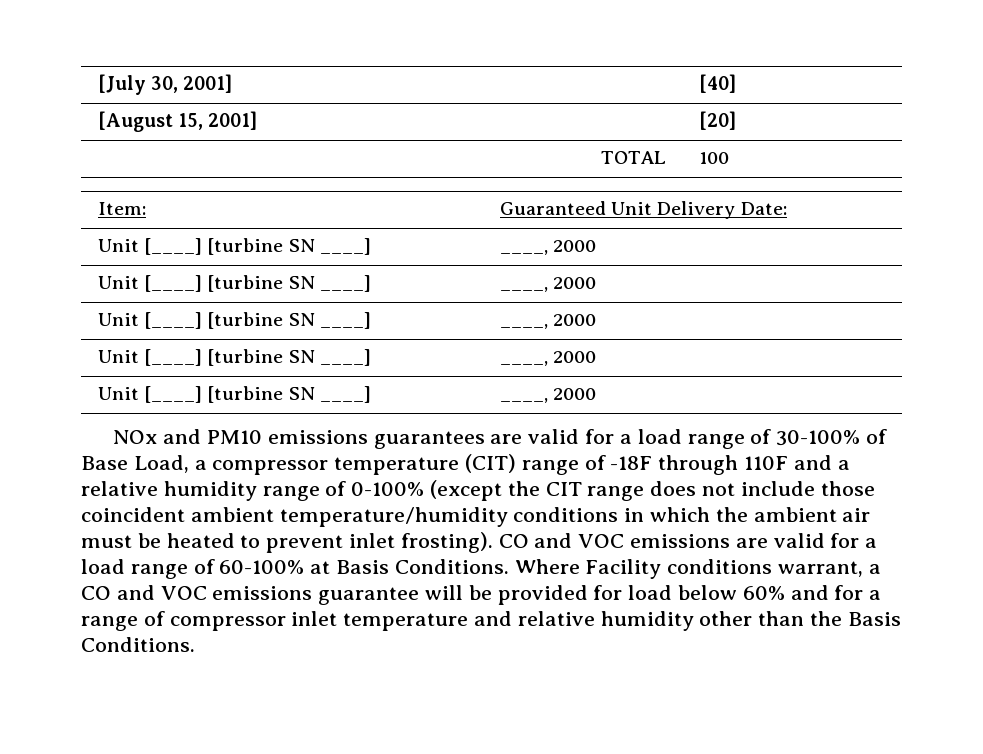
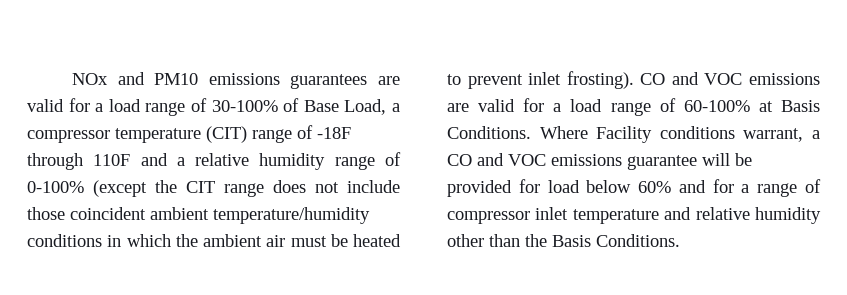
[97,74,233,95] [698,74,736,93] [97,111,258,132] [698,111,736,130] [601,151,667,164] [698,152,729,164] [97,202,146,215] [499,201,787,219] [97,238,371,255] [499,240,597,255] [97,275,371,292] [499,277,597,292] [97,312,371,329] [499,314,597,329] [97,349,371,366] [499,351,597,366] [97,386,371,403] [499,388,597,403] [July 30, 2001] | [40] // [August 15, 2001] | [20] // TOTAL | 100 // Item: | Guaranteed Unit Delivery Date: // Unit [____] [turbine SN ____] | ____, 2000 // Unit [____] [turbine SN ____] | ____, 2000 // Unit [____] [turbine SN ____] | ____, 2000 // Unit [____] [turbine SN ____] | ____, 2000 // Unit [____] [turbine SN ____] | ____, 2000 // -> (72, 79) none

